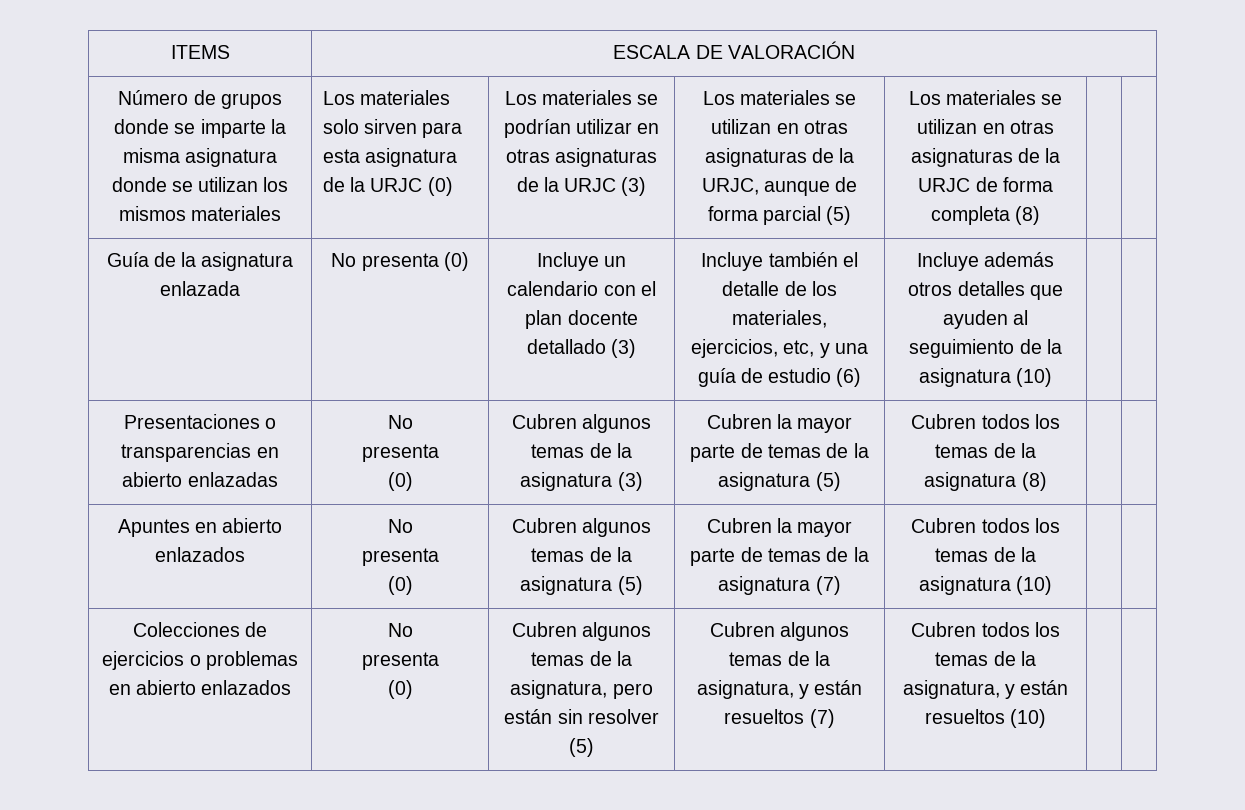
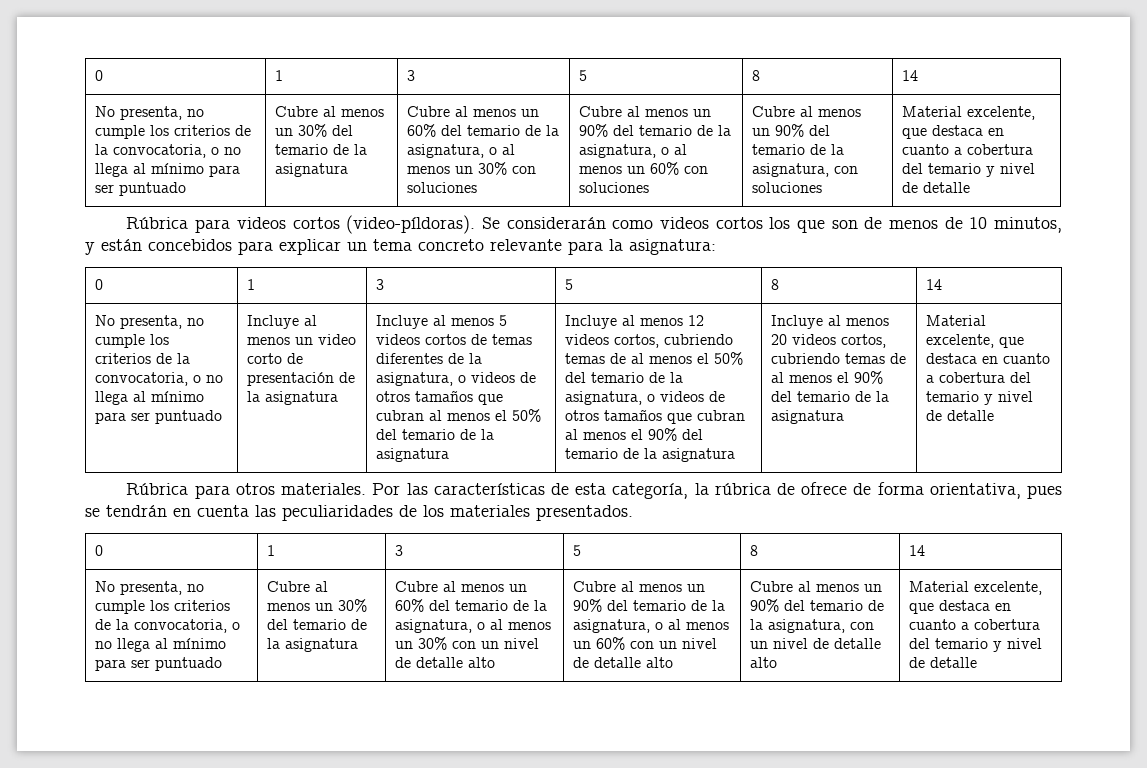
[170,45,230,59] [613,41,855,59] [118,90,282,109] [114,119,286,138] [122,148,278,167] [111,177,289,192] [118,206,282,221] [322,90,451,105] [322,119,463,138] [322,148,458,167] [322,177,453,196] [504,90,659,105] [503,119,660,138] [505,148,658,167] [516,177,647,196] [702,90,857,105] [711,119,848,134] [704,148,855,167] [701,177,858,196] [707,206,852,225] [908,90,1063,105] [917,119,1054,134] [910,148,1061,167] [918,177,1053,192] [930,206,1041,225] [106,252,294,271] [160,281,240,296] [331,252,469,271] [536,252,627,271] [507,281,656,296] [525,310,638,329] [526,339,637,358] [701,252,858,271] [722,281,837,296] [732,310,827,328] [691,339,868,358] [697,368,862,387] [916,252,1055,271] [908,281,1063,300] [942,310,1029,329] [909,339,1062,358] [918,368,1053,387] [123,414,277,429] [121,443,279,462] [122,472,278,487] [387,415,413,429] [361,444,439,462] [387,472,413,491] [511,414,652,433] [531,443,632,458] [520,472,643,491] [706,414,853,433] [690,443,869,462] [718,472,841,491] [911,414,1060,429] [935,443,1036,458] [924,472,1047,491] [117,518,283,537] [155,547,245,562] [387,519,413,533] [361,548,439,566] [387,576,413,595] [511,518,652,537] [531,547,632,562] [520,576,643,595] [706,518,853,537] [690,547,869,566] [718,576,841,595] [911,518,1060,533] [935,547,1036,562] [918,576,1053,595] [132,622,268,637] [102,651,298,670] [108,680,292,695] [387,623,413,637] [361,652,439,670] [387,680,413,699] [511,622,652,641] [531,651,632,666] [510,680,653,699] [504,709,659,724] [569,738,594,757] [709,622,850,641] [729,651,830,666] [696,680,863,699] [724,709,835,728] [911,622,1060,637] [935,651,1036,666] [902,680,1069,699] [924,709,1047,728] ITEMS | ESCALA DE VALORACIÓN // Número de grupos donde se imparte la misma asignatura donde se utilizan los mismos materiales | Los materiales solo sirven para esta asignatura de la URJC (0) | Los materiales se podrían utilizar en otras asignaturas de la URJC (3) | Los materiales se utilizan en otras asignaturas de la URJC, aunque de forma parcial (5) | Los materiales se utilizan en otras asignaturas de la URJC de forma completa (8) | | // Guía de la asignatura enlazada | No presenta (0) | Incluye un calendario con el plan docente detallado (3) | Incluye también el detalle de los materiales, ejercicios, etc, y una guía de estudio (6) | Incluye además otros detalles que ayuden al seguimiento de la asignatura (10) | | // Presentaciones o transparencias en abierto enlazadas | No // presenta // (0) | Cubren algunos temas de la asignatura (3) | Cubren la mayor parte de temas de la asignatura (5) | Cubren todos los temas de la asignatura (8) | | // Apuntes en abierto enlazados | No // presenta // (0) | Cubren algunos temas de la asignatura (5) | Cubren la mayor parte de temas de la asignatura (7) | Cubren todos los temas de la asignatura (10) | | // Colecciones de ejercicios o problemas en abierto enlazados | No // presenta // (0) | Cubren algunos temas de la asignatura, pero están sin resolver (5) | Cubren algunos temas de la asignatura, y están resueltos (7) | Cubren todos los temas de la asignatura, y están resueltos (10) | | -> [95,70,104,81] [275,70,284,81] [407,70,416,81] [579,70,588,81] [752,70,761,81] [902,70,919,81] [95,106,205,120] [95,125,252,139] [95,144,242,158] [95,163,241,177] [95,182,187,196] [275,106,385,117] [275,124,354,137] [275,144,368,155] [275,163,349,177] [407,106,540,117] [407,124,560,137] [407,144,516,158] [407,162,537,175] [407,182,478,193] [579,106,712,117] [579,124,732,137] [579,144,688,158] [579,162,709,175] [579,182,650,193] [752,106,862,117] [752,124,831,137] [752,144,845,155] [752,163,859,177] [752,182,823,193] [902,106,1036,120] [902,125,1005,139] [902,144,1034,155] [902,163,1036,177] [902,182,971,193] [126,215,1062,234] [85,239,716,255] [95,279,104,290] [247,279,256,290] [376,279,385,290] [565,279,574,290] [771,279,780,290] [926,279,943,290] [95,315,205,329] [95,334,170,348] [95,353,191,364] [95,372,224,386] [95,391,205,405] [95,410,223,424] [247,315,318,329] [247,334,357,345] [247,353,304,364] [247,372,356,386] [247,391,339,405] [376,315,508,329] [376,334,533,345] [376,353,483,364] [376,372,537,386] [376,390,504,405] [376,409,542,422] [376,429,495,440] [376,448,450,462] [565,315,705,329] [565,334,734,348] [565,352,744,365] [565,372,684,383] [565,391,726,405] [565,409,746,424] [565,428,704,441] [565,448,736,462] [771,315,890,329] [771,334,887,348] [771,353,907,364] [771,371,884,384] [771,391,890,402] [771,410,845,424] [926,315,987,326] [926,334,1025,348] [926,353,1051,364] [926,372,1032,383] [926,391,1034,405] [926,410,995,421] [126,482,1063,499] [85,505,633,521] [95,545,104,556] [267,545,276,556] [395,545,404,556] [573,545,582,556] [750,545,759,556] [909,545,926,556] [95,581,205,595] [95,600,231,614] [95,619,241,633] [95,638,227,652] [95,657,223,671] [267,581,329,592] [267,599,368,612] [267,619,368,630] [267,638,359,652] [395,581,528,592] [395,599,548,612] [395,619,552,633] [395,637,540,650] [395,657,496,668] [573,581,706,592] [573,599,726,612] [573,619,730,633] [573,637,718,650] [573,657,674,668] [750,581,883,592] [750,599,885,612] [750,619,875,633] [750,638,882,649] [750,657,778,668] [909,581,1043,595] [909,600,1012,614] [909,619,1041,630] [909,638,1043,652] [909,657,978,668] 0 | 1 | 3 | 5 | 8 | 14 // No presenta, no cumple los criterios de la convocatoria, o no llega al mínimo para ser puntuado | Cubre al menos un 30% del temario de la asignatura | Cubre al menos un 60% del temario de la asignatura, o al menos un 30% con soluciones | Cubre al menos un 90% del temario de la asignatura, o al menos un 60% con soluciones | Cubre al menos un 90% del temario de la asignatura, con soluciones | Material excelente, que destaca en cuanto a cobertura del temario y nivel de detalle // Rúbrica para videos cortos (video-píldoras). Se considerarán como videos cortos los que son de menos de 10 minutos, y están concebidos para explicar un tema concreto relevante para la asignatura: // 0 | 1 | 3 | 5 | 8 | 14 // No presenta, no cumple los criterios de la convocatoria, o no llega al mínimo para ser puntuado | Incluye al menos un video corto de presentación de la asignatura | Incluye al menos 5 videos cortos de temas diferentes de la asignatura, o videos de otros tamaños que cubran al menos el 50% del temario de la asignatura | Incluye al menos 12 videos cortos, cubriendo temas de al menos el 50% del temario de la asignatura, o videos de otros tamaños que cubran al menos el 90% del temario de la asignatura | Incluye al menos 20 videos cortos, cubriendo temas de al menos el 90% del temario de la asignatura | Material excelente, que destaca en cuanto a cobertura del temario y nivel de detalle // Rúbrica para otros materiales. Por las características de esta categoría, la rúbrica de ofrece de forma orientativa, pues se tendrán en cuenta las peculiaridades de los materiales presentados. // 0 | 1 | 3 | 5 | 8 | 14 // No presenta, no cumple los criterios de la convocatoria, o no llega al mínimo para ser puntuado | Cubre al menos un 30% del temario de la asignatura | Cubre al menos un 60% del temario de la asignatura, o al menos un 30% con un nivel de detalle alto | Cubre al menos un 90% del temario de la asignatura, o al menos un 60% con un nivel de detalle alto | Cubre al menos un 90% del temario de la asignatura, con un nivel de detalle alto | Material excelente, que destaca en cuanto a cobertura del temario y nivel de detalle

